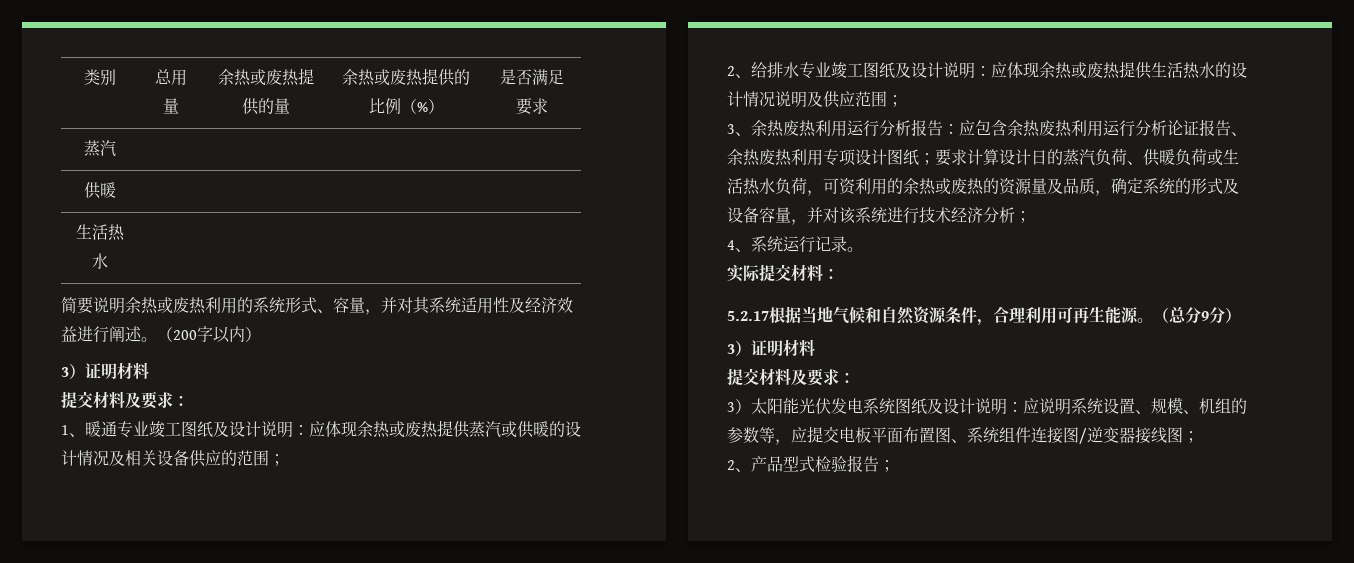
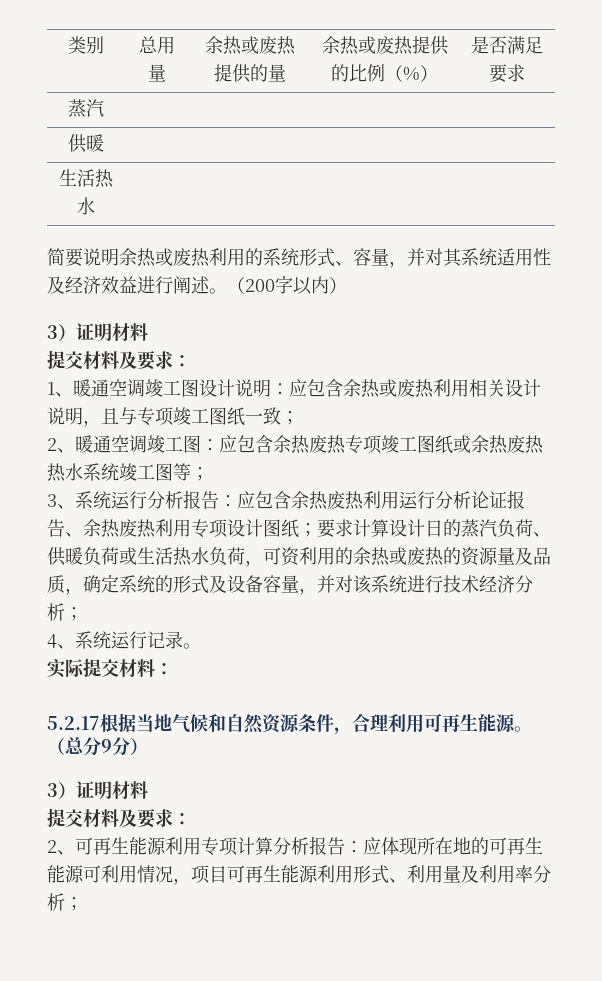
[117,420,581,438] [61,450,285,467] [727,61,1247,79] [727,91,887,108] 专业竣工图纸及设计说明：应体现余热或废热提供蒸汽或供暖的设计情况及相关设备供应的范围； // 2、给排水专业竣工图纸及设计说明：应体现余热或废热提供生活热水的设计情况说明及供应范围 -> [109,379,541,398] [47,407,299,427] [47,435,544,454] [47,463,191,482] 空调竣工图设计说明：应包含余热或废热利用相关设计说明，且与专项竣工图纸一致； // 2、暖通空调竣工图：应包含余热废热专项竣工图纸或余热废热热水系统竣工图等
[751,120,847,137] 余热废热利用 -> [75,491,111,509] 系统
[727,397,1247,415] [727,426,1199,445] [727,455,879,472] 3）太阳能光伏发电系统图纸及设计说明：应说明系统设置、规模、机组的参数等，应提交电板平面布置图、系统组件连接图/逆变器接线图； // 2、产品型式检验报告 -> [47,836,543,856] [47,865,551,885] [47,893,65,911] 2、可再生能源利用专项计算分析报告：应体现所在地的可再生能源可利用情况，项目可再生能源利用形式、利用量及利用率分析

